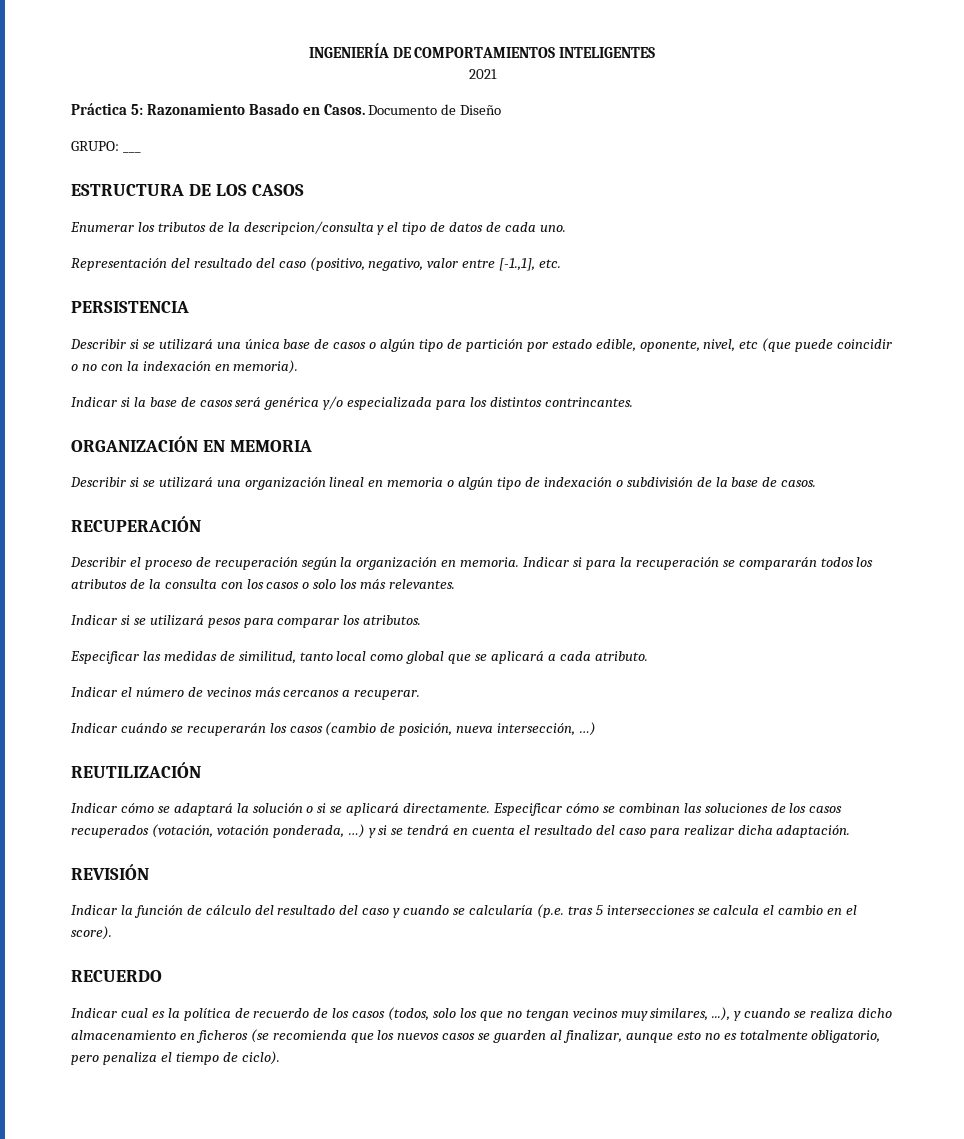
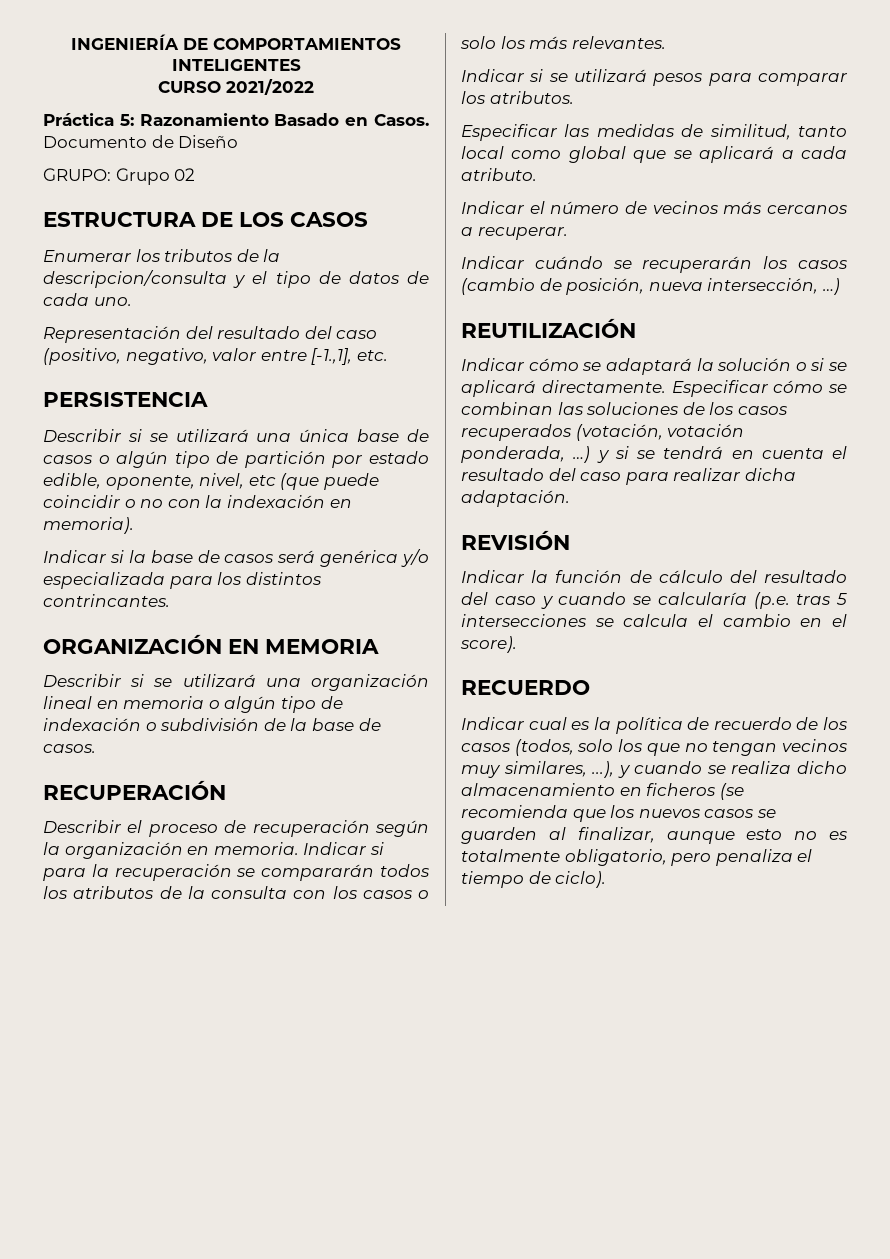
[468,69,497,79] 2021 -> [158,79,314,95] CURSO 2021/2022
[122,151,141,153] ___ -> [115,168,196,185] Grupo 02

